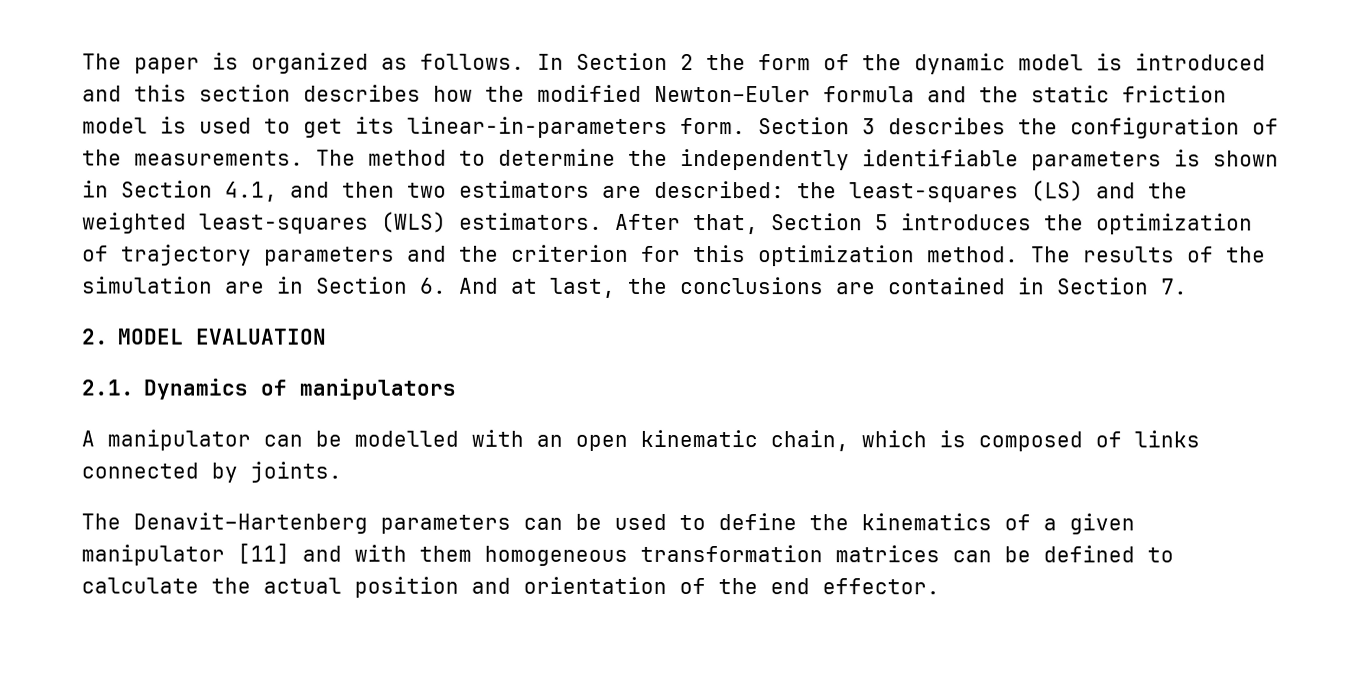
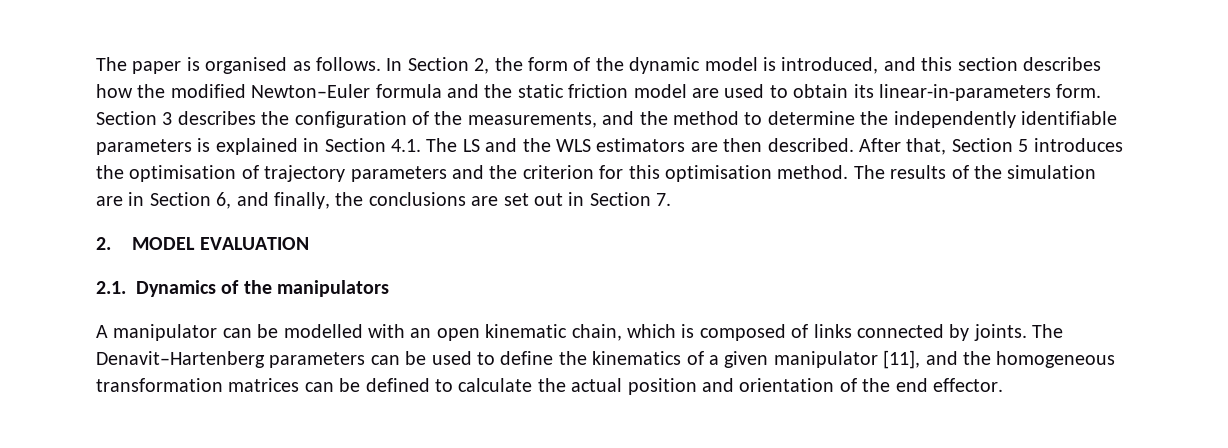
[251,52,369,74] organized -> [205,57,288,74] organised
[680,53,694,71] 2 -> [474,58,490,74] 2,
[1135,53,1266,71] introduced -> [781,57,879,74] introduced,
[160,116,343,138] is used to get -> [691,84,849,98] are used to obtain
[134,149,356,166] measurements. The -> [467,111,668,128] measurements, and the
[1213,150,1279,167] [82,180,1188,203] [82,211,603,234] shown in Section 4.1, and then two estimators are described: the least-squares (LS) and the weighted least-squares (WLS) estimators. -> [215,138,854,155] explained in Section 4.1. The LS and the WLS estimators are then described.
[1096,213,1253,235] optimization -> [129,165,237,182] optimisation
[758,245,915,267] optimization -> [664,165,772,182] optimisation
[420,277,616,298] 6. And at last, -> [216,192,330,209] 6, and finally,
[888,277,1006,295] contained -> [503,193,563,206] set out
(288, 387) none -> [243,280,272,294] the
(342, 472) // -> (1027, 332) none
[237,543,472,564] [11] and with them -> [883,350,991,369] [11], and the

